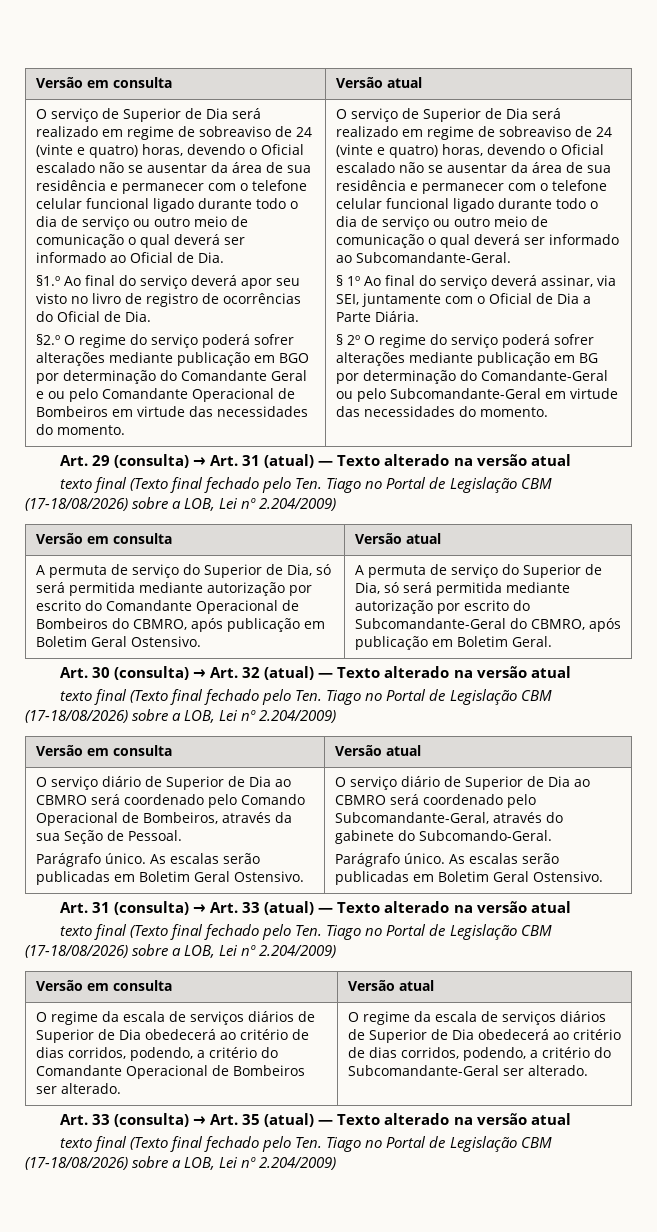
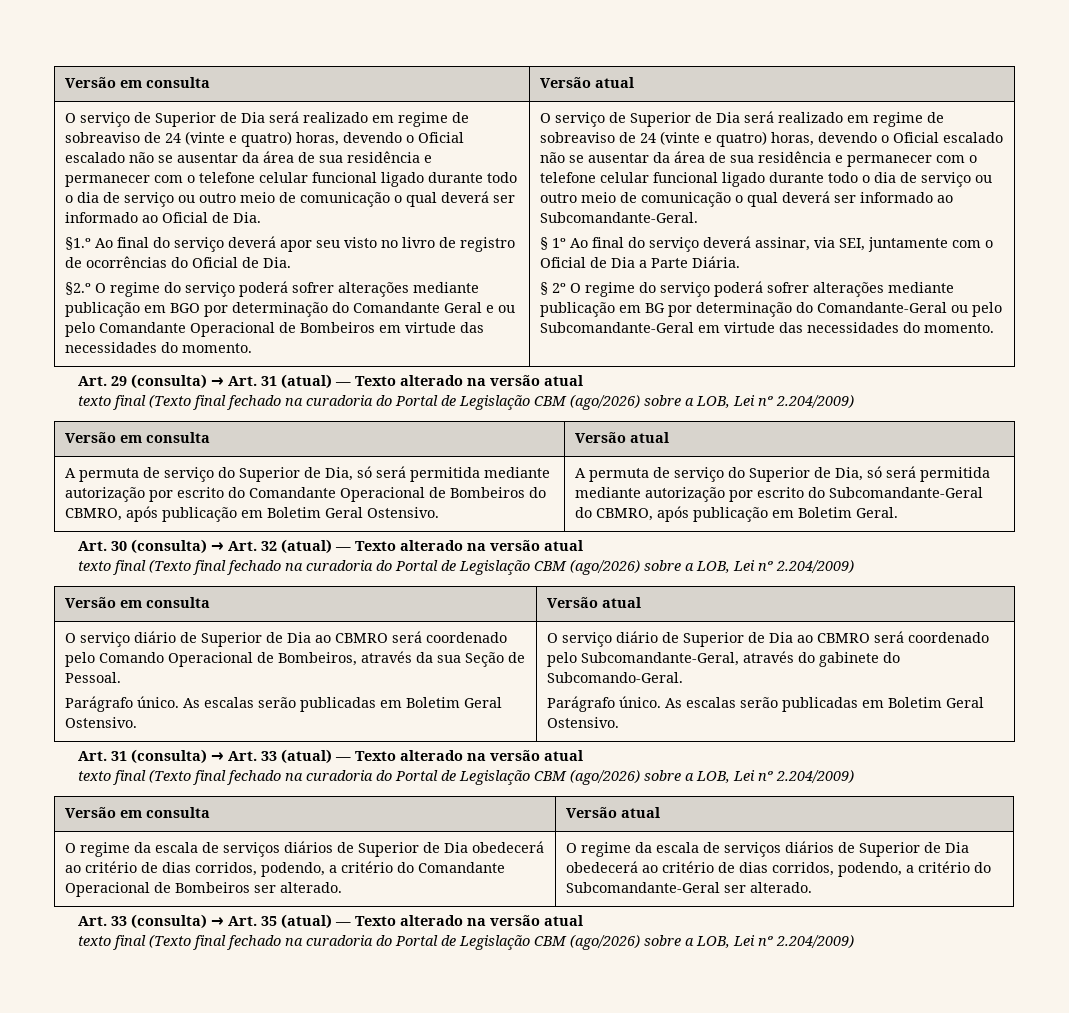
[262,477,552,493] [25,498,128,511] pelo Ten. Tiago no Portal de Legislação CBM (17-18/08/2026) -> [284,394,640,410] na curadoria do Portal de Legislação CBM (ago/2026)
[262,689,552,705] [25,710,128,723] pelo Ten. Tiago no Portal de Legislação CBM (17-18/08/2026) -> [284,559,640,575] na curadoria do Portal de Legislação CBM (ago/2026)
[262,924,552,940] [25,945,128,958] pelo Ten. Tiago no Portal de Legislação CBM (17-18/08/2026) -> [284,769,640,785] na curadoria do Portal de Legislação CBM (ago/2026)
[262,1136,552,1152] [25,1157,128,1170] pelo Ten. Tiago no Portal de Legislação CBM (17-18/08/2026) -> [284,934,640,950] na curadoria do Portal de Legislação CBM (ago/2026)

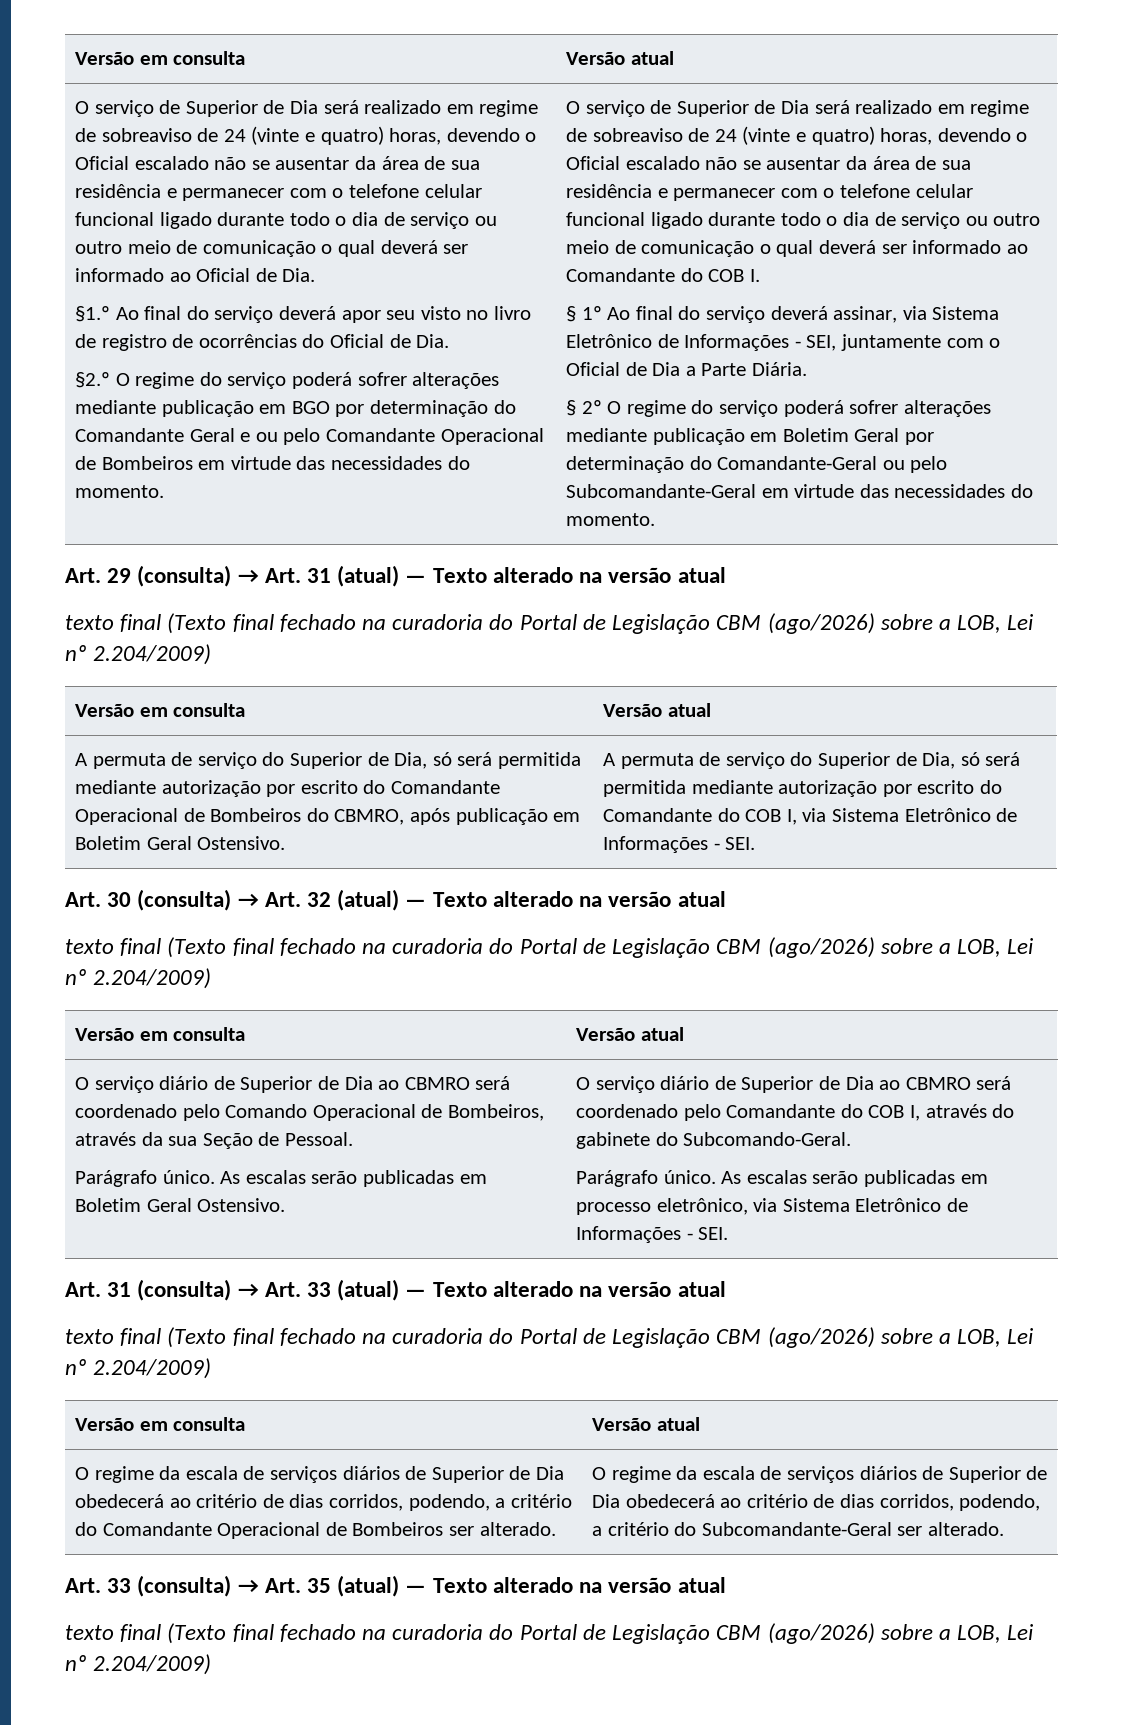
[540,212,699,223] Subcomandante-Geral. -> [566,268,760,282] Comandante do COB I.
(836, 242) none -> [932,306,1000,320] [566,334,801,351] Sistema Eletrônico de Informações -
[645,303,666,313] BG -> [782,428,900,442] Boletim Geral
[829,487,984,498] [575,506,899,522] Subcomandante-Geral do CBMRO, após publicação em Boletim Geral. -> [603,808,1018,825] [603,836,756,853] Comandante do COB I, via Sistema Eletrônico de Informações - SEI.
[581,652,740,666] Subcomandante-Geral, -> [726,1104,920,1121] Comandante do COB I,
[888,697,985,708] [547,717,620,728] Boletim Geral Ostensivo. -> [576,1198,968,1215] [576,1226,729,1243] processo eletrônico, via Sistema Eletrônico de Informações - SEI.

